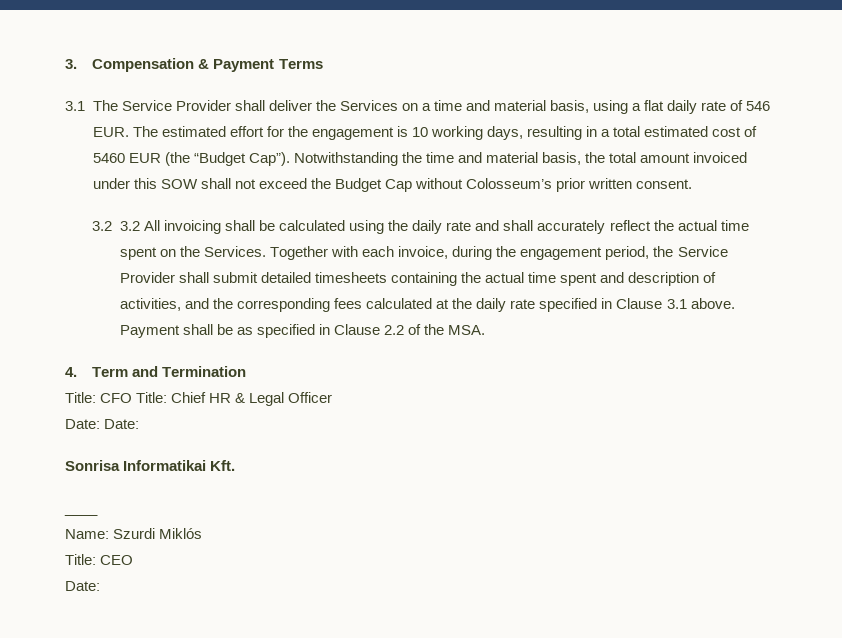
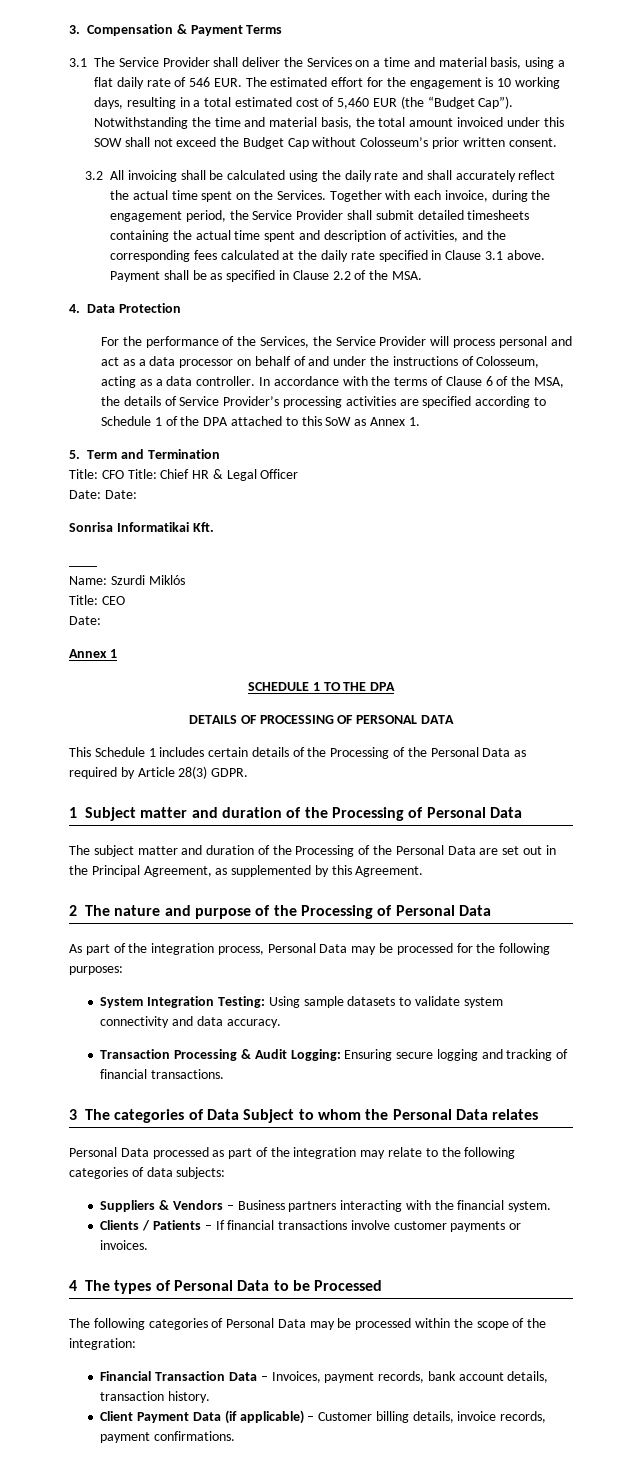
[92,153,125,163] 5460 -> [337,97,370,109] 5,460
[119,221,140,231] 3.2 -> (104, 175) none
(77, 372) none -> [87,303,181,313] [101,336,572,348] [101,356,540,368] [101,376,564,388] [101,396,546,408] [101,416,420,426] [69,450,80,459] Data Protection // For the performance of the Services, the Service Provider will process personal and act as a data processor on behalf of and under the instructions of Colosseum, acting as a data controller. In accordance with the terms of Clause 6 of the MSA, the details of Service Provider’s processing activities are specified according to Schedule 1 of the DPA attached to this SoW as Annex 1. // 5.
(100, 586) none -> [69,649,117,658] [247,682,396,691] [189,715,454,724] [69,747,527,759] [69,766,249,779] [69,807,522,821] [69,845,556,857] [69,865,424,877] [69,905,491,919] [69,943,551,955] [69,966,123,975] [100,996,503,1008] [100,1016,281,1028] [100,1049,569,1061] [100,1069,225,1079] [69,1109,539,1123] [69,1147,516,1159] [69,1167,226,1179] [100,1200,552,1212] [100,1220,522,1232] [100,1240,149,1250] [69,1280,383,1294] [69,1318,547,1330] [69,1338,136,1350] [100,1371,549,1383] [100,1391,211,1403] [100,1410,547,1424] [100,1431,236,1443] // Annex 1 // SCHEDULE 1 TO THE DPA // DETAILS OF PROCESSING OF PERSONAL DATA // This Schedule 1 includes certain details of the Processing of the Personal Data as required by Article 28(3) GDPR. // 1 Subject matter and duration of the Processing of Personal Data // The subject matter and duration of the Processing of the Personal Data are set out in the Principal Agreement, as supplemented by this Agreement. // 2 The nature and purpose of the Processing of Personal Data // As part of the integration process, Personal Data may be processed for the following purposes: // System Integration Testing: Using sample datasets to validate system connectivity and data accuracy. // Transaction Processing & Audit Logging: Ensuring secure logging and tracking of financial transactions. // 3 The categories of Data Subject to whom the Personal Data relates // Personal Data processed as part of the integration may relate to the following categories of data subjects: // Suppliers & Vendors – Business partners interacting with the financial system. // Clients / Patients – If financial transactions involve customer payments or invoices. // 4 The types of Personal Data to be Processed // The following categories of Personal Data may be processed within the scope of the integration: // Financial Transaction Data – Invoices, payment records, bank account details, transaction history. // Client Payment Data (if applicable) – Customer billing details, invoice records, payment confirmations.

